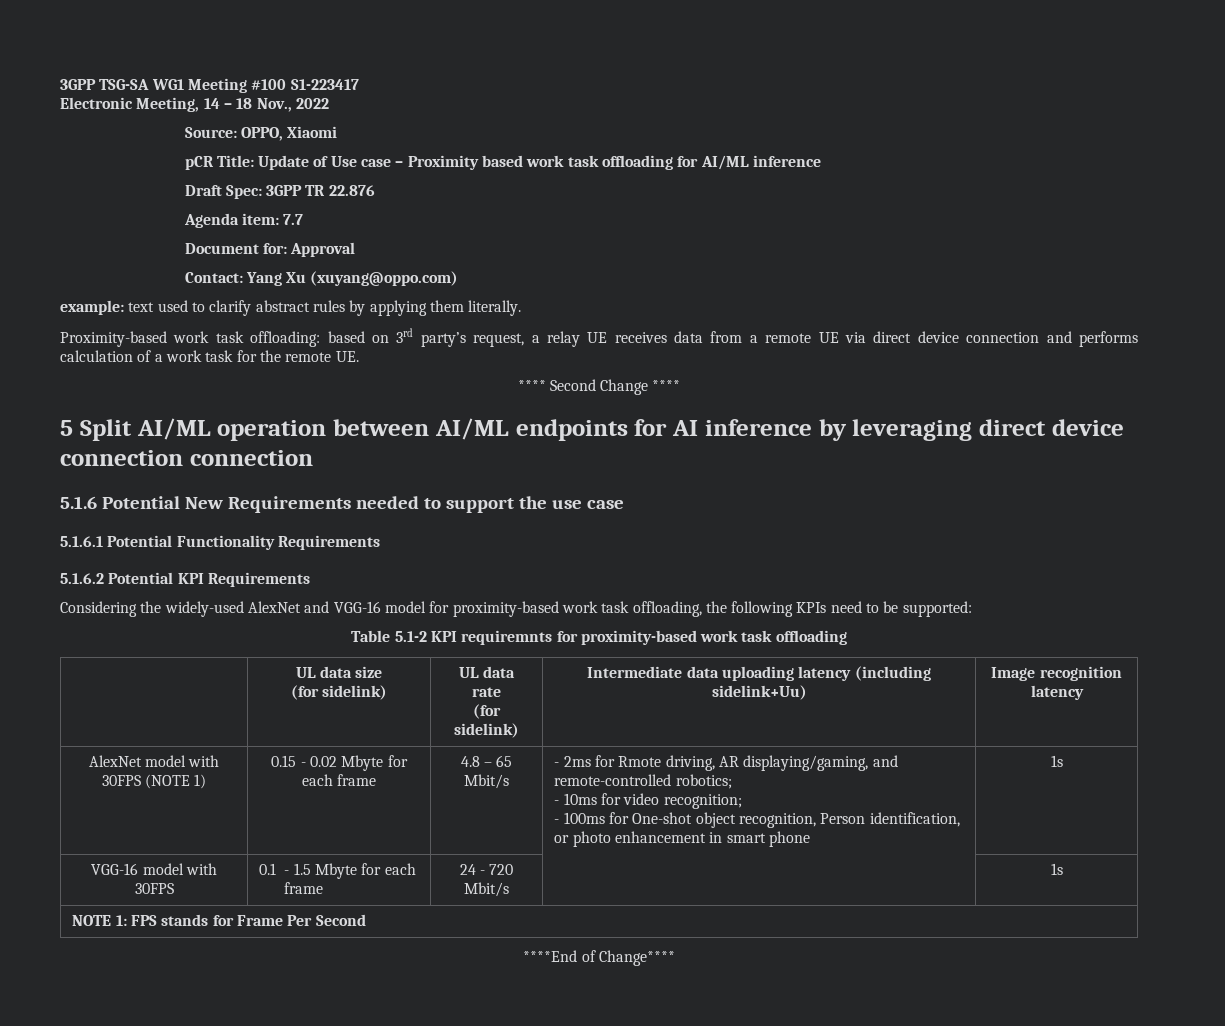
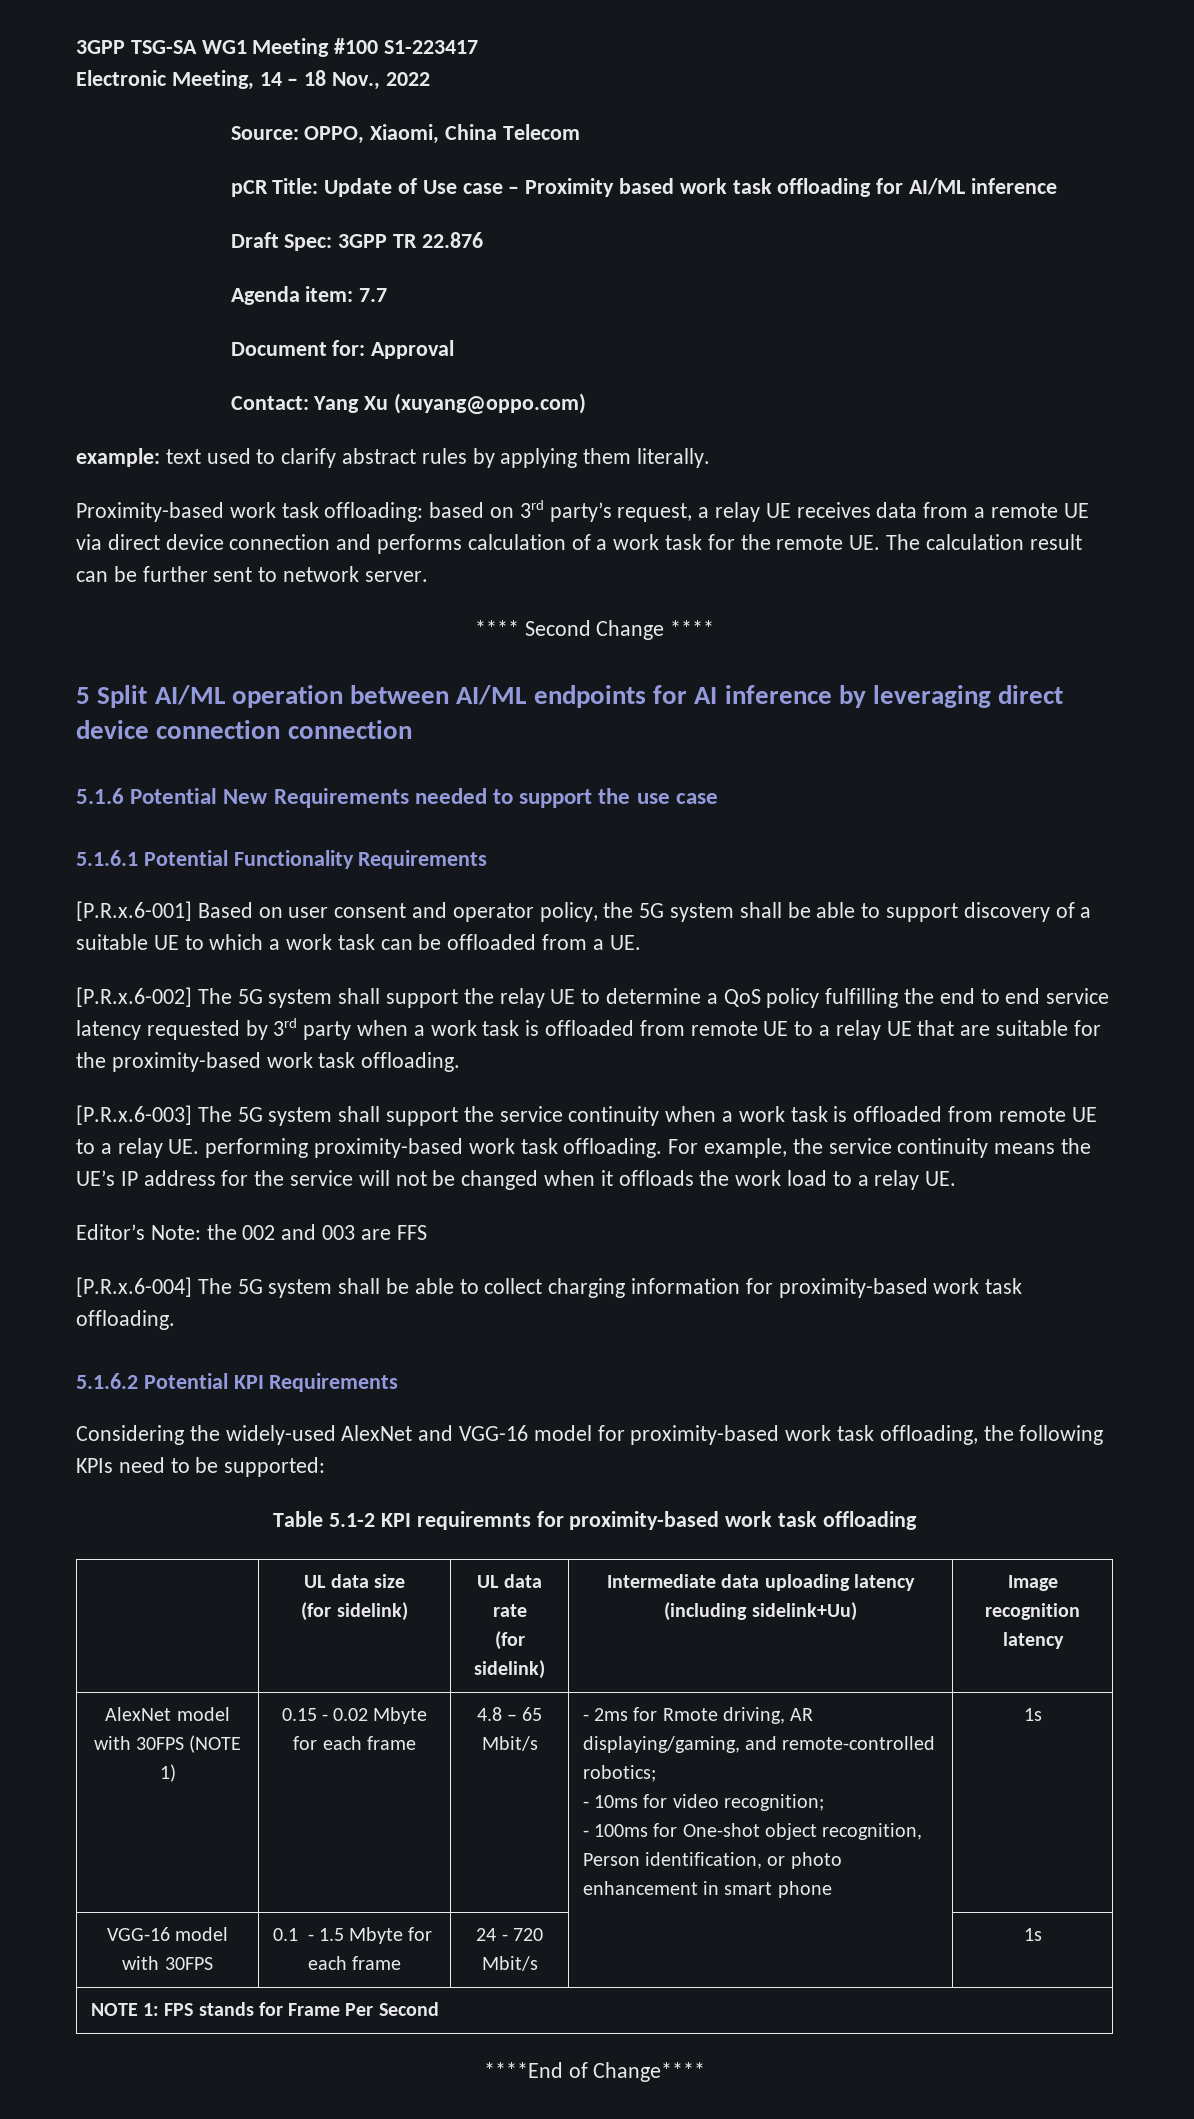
[287,126,338,138] Xiaomi -> [370,124,580,144] Xiaomi, China Telecom
(359, 356) none -> [886,534,1082,550] [76,566,428,582] The calculation result can be further sent to network server.
(380, 542) none -> [76,901,1092,922] [76,934,641,950] [76,987,1110,1008] [76,1018,1101,1040] [76,1052,461,1072] [76,1105,1097,1126] [76,1138,1092,1158] [76,1170,957,1190] [76,1224,427,1240] [76,1277,1023,1298] [76,1310,175,1330] // [P.R.x.6-001] Based on user consent and operator policy, the 5G system shall be able to support discovery of a suitable UE to which a work task can be offloaded from a UE. // [P.R.x.6-002] The 5G system shall support the relay UE to determine a QoS policy fulfilling the end to end service latency requested by 3rd party when a work task is offloaded from remote UE to a relay UE that are suitable for the proximity-based work task offloading. // [P.R.x.6-003] The 5G system shall support the service continuity when a work task is offloaded from remote UE to a relay UE. performing proximity-based work task offloading. For example, the service continuity means the UE’s IP address for the service will not be changed when it offloads the work load to a relay UE. // Editor’s Note: the 002 and 003 are FFS // [P.R.x.6-004] The 5G system shall be able to collect charging information for proximity-based work task offloading.

